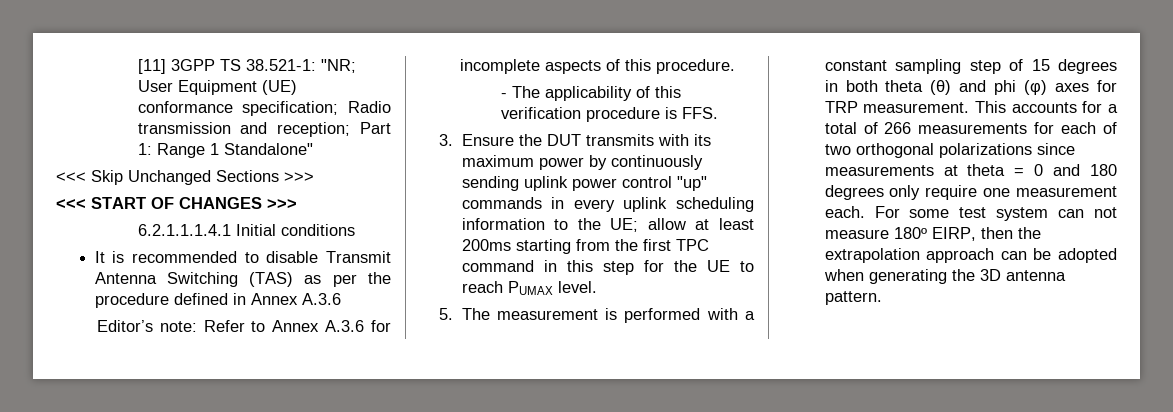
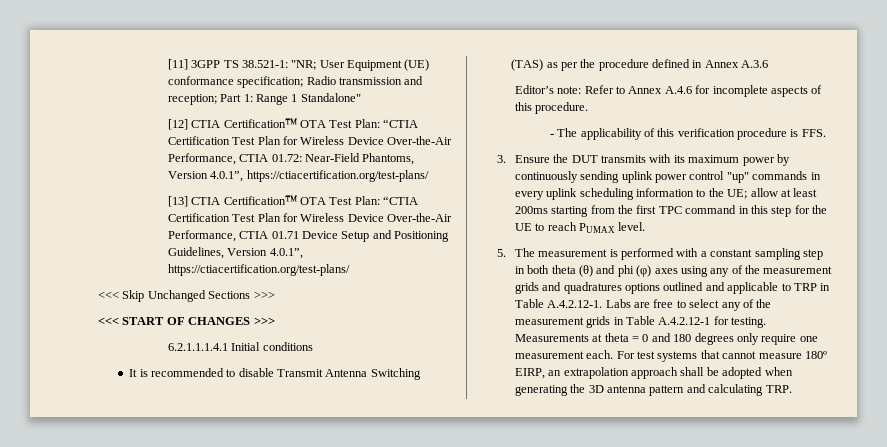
(313, 149) none -> [167,118,419,130] [167,136,453,145] [167,153,415,165] [167,170,429,182] [167,195,419,207] [167,213,453,222] [167,230,450,242] [167,247,303,259] [167,264,350,276] // [12] CTIA Certification™ OTA Test Plan: “CTIA Certification Test Plan for Wireless Device Over-the-Air Performance, CTIA 01.72: Near-Field Phantoms, Version 4.0.1”, https://ctiacertification.org/test-plans/ // [13] CTIA Certification™ OTA Test Plan: “CTIA Certification Test Plan for Wireless Device Over-the-Air Performance, CTIA 01.71 Device Setup and Positioning Guidelines, Version 4.0.1”, https://ctiacertification.org/test-plans/
[325,320,365,332] A.3.6 -> [664,86,692,94] A.4.6
[1009,59,1117,74] of 15 degrees -> (823, 254) none
[1097,80,1117,92] [824,101,1118,113] [824,122,1117,134] [824,143,1075,158] [824,165,934,176] for TRP measurement. This accounts for a total of 266 measurements for each of two orthogonal polarizations since measurements -> [680,265,833,277] [514,282,831,294] [514,299,772,311] [514,316,767,328] [514,334,589,342] using any of the measurement grids and quadratures options outlined and applicable to TRP in Table A.4.2.12-1. Labs are free to select any of the measurement grids in Table A.4.2.12-1 for testing. Measurements
[909,207,1117,221] some test system can not -> [637,350,757,362] test systems that cannot
[980,227,1041,239] then the -> [548,370,562,376] an
[1000,251,1027,260] can -> [680,367,705,376] shall
[824,291,882,305] pattern. -> [649,384,792,396] pattern and calculating TRP.

